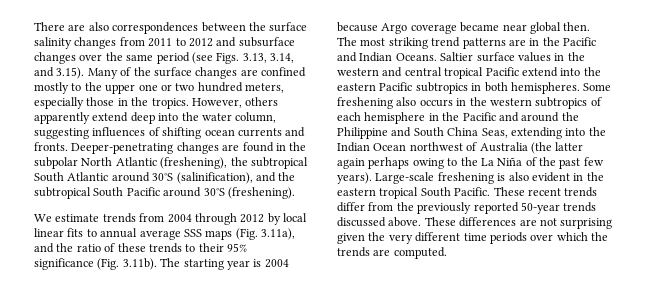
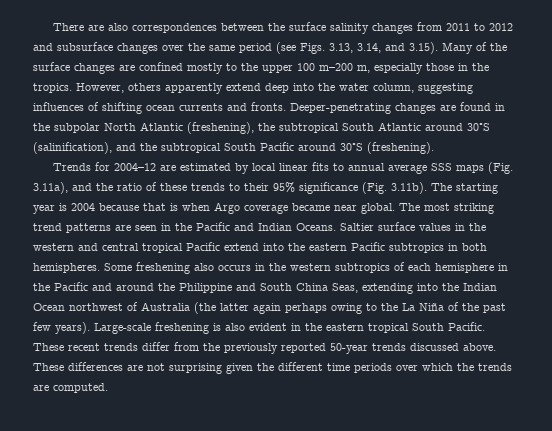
[138,82,284,93] one or two hundred meters, -> [297,63,370,73] 100 m–200 m,
[34,213,265,225] We estimate trends from 2004 through 2012 -> [52,162,231,171] Trends for 2004–12 are estimated
(378, 27) none -> [143,203,210,211] that is when
[529,22,591,34] global then. -> [361,203,395,214] global.
(526, 42) none -> [135,225,157,231] seen
[388,234,413,244] very -> (274, 367) none

